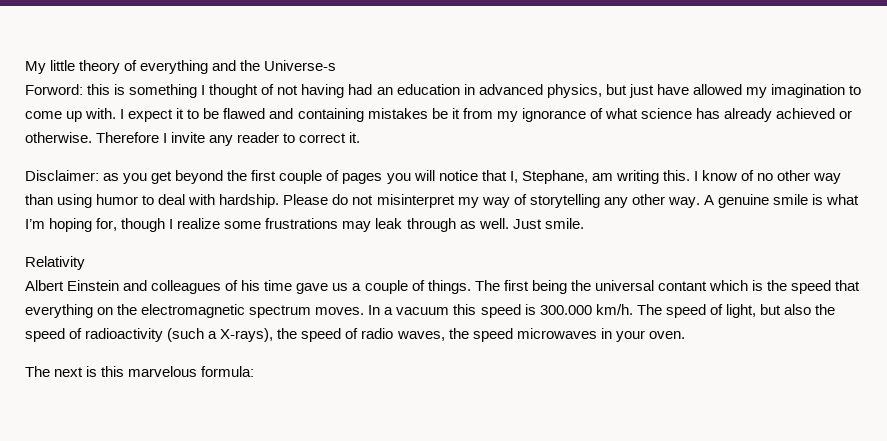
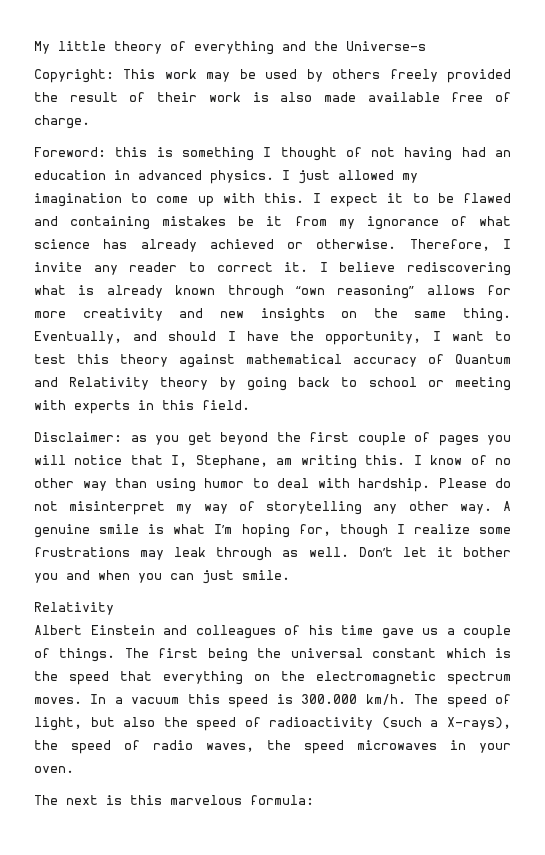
[25,84,83,95] Forword: -> [34,69,512,83] [34,92,511,102] [34,115,90,129] [34,147,106,157] Copyright: This work may be used by others freely provided the result of their work is also made available free of charge. // Foreword:
[546,84,689,98] physics, but just have -> [210,170,330,184] physics. I just
[85,108,117,119] with. -> [222,193,304,203] with this.
[96,132,160,143] Therefore -> [409,239,490,251] Therefore,
(361, 137) none -> [319,262,511,276] [34,285,511,299] [34,308,511,322] [34,331,512,345] [34,354,511,368] [34,377,512,391] [34,400,250,414] I believe rediscovering what is already known through “own reasoning” allows for more creativity and new insights on the same thing. Eventually, and should I have the opportunity, I want to test this theory against mathematical accuracy of Quantum and Relativity theory by going back to school or meeting with experts in this field.
[512,219,542,229] Just -> [358,547,511,557] [34,570,234,584] Don’t let it bother you and when you can just
[657,281,707,291] contant -> [372,648,437,658] constant

